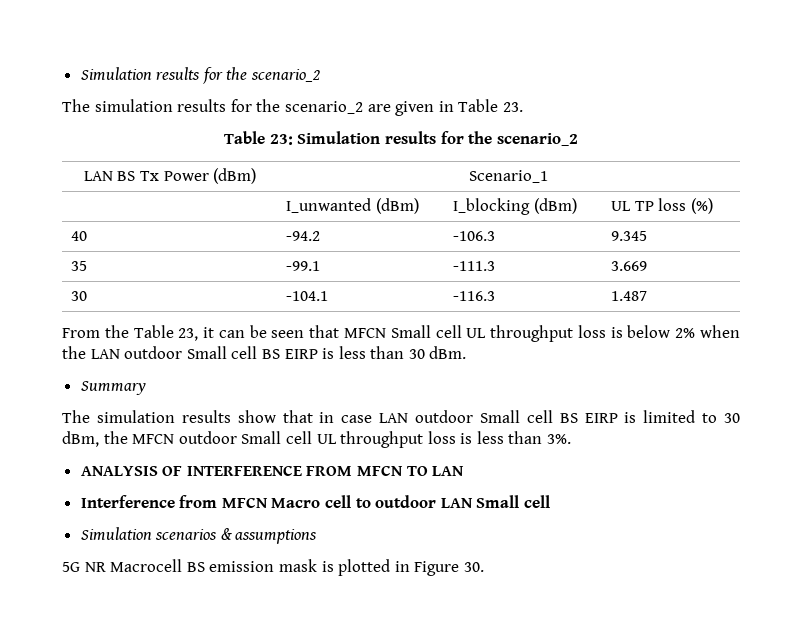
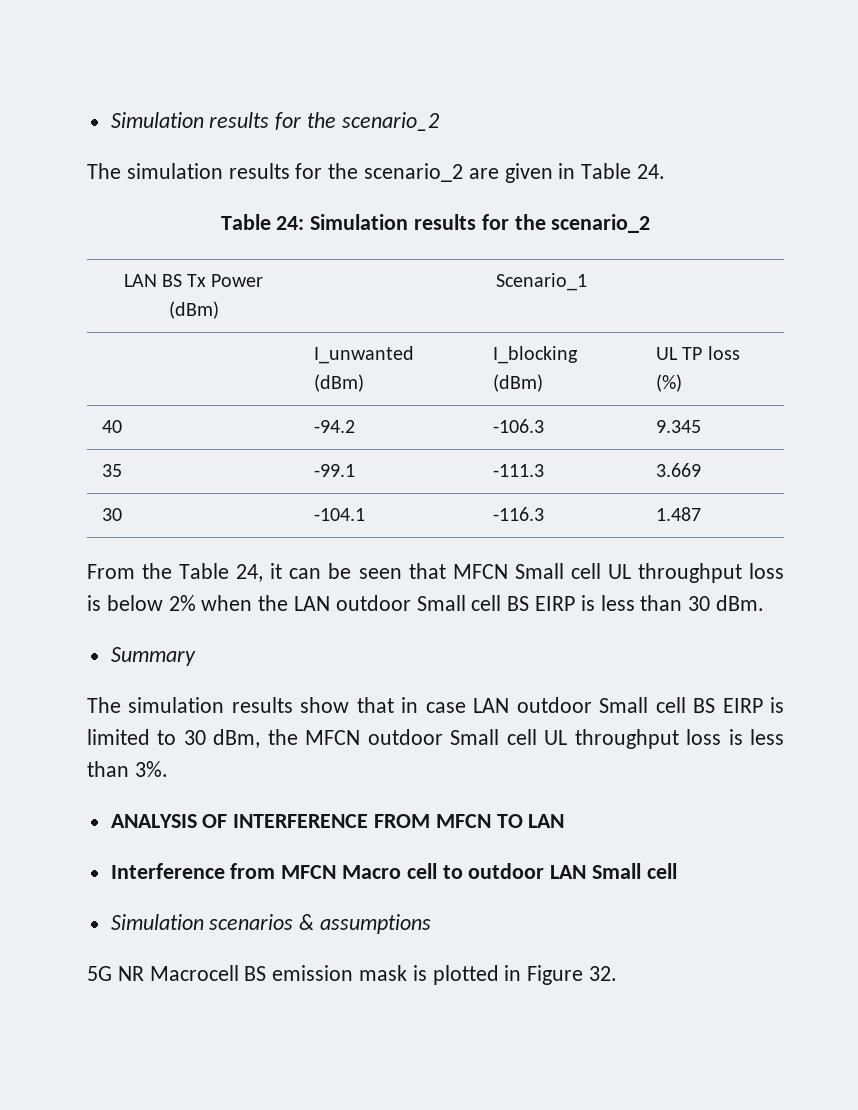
[502,102,523,112] [224,131,293,145] 23. // Table 23: -> [637,164,666,179] [220,214,305,230] 24. // Table 24:
[178,328,199,341] 23, -> [236,564,264,582] 24,
[463,562,484,572] 30. -> [589,966,618,981] 32.

